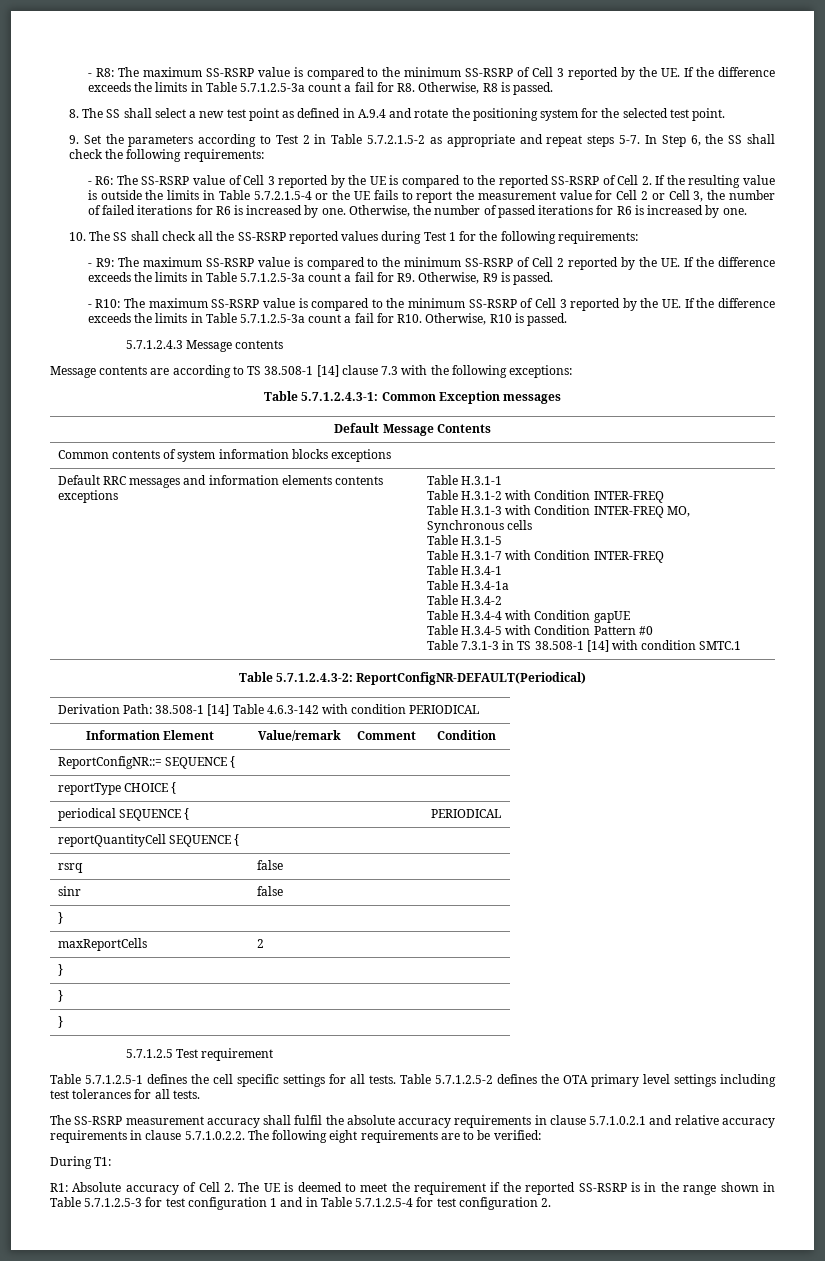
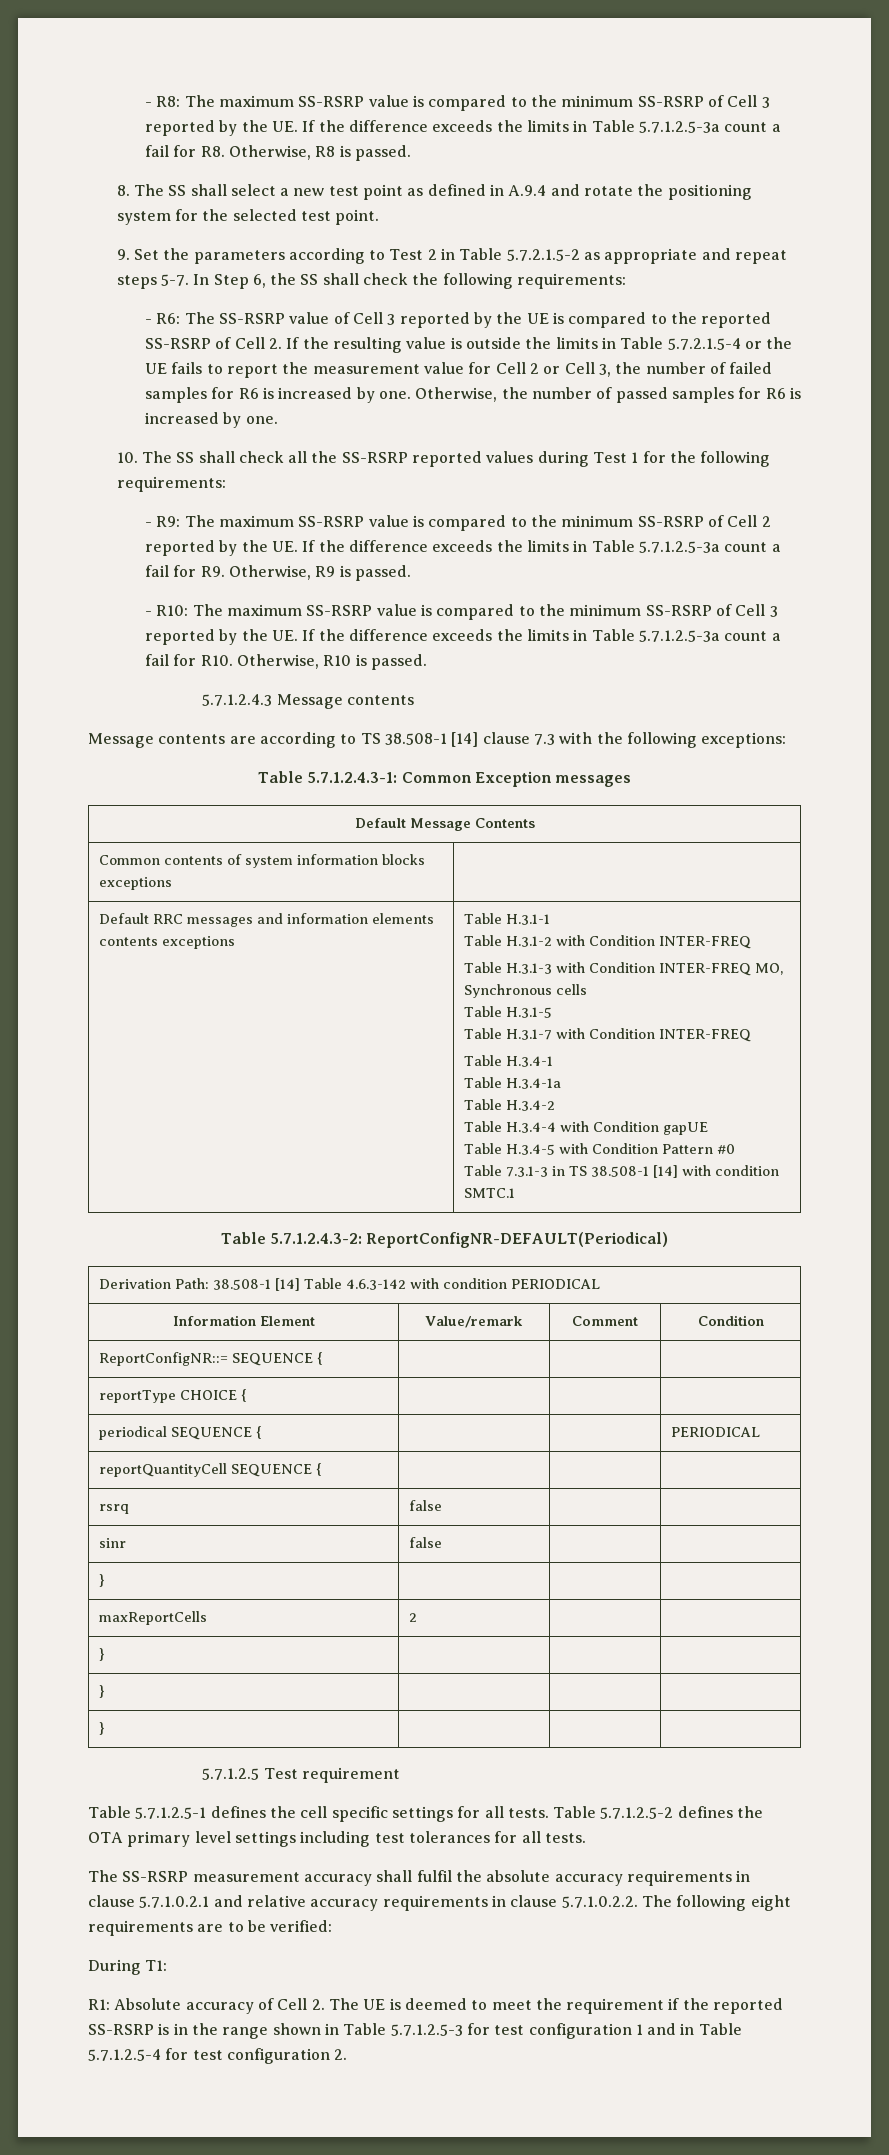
[137,205,193,215] iterations -> [145,387,208,403] samples
[538,205,594,215] iterations -> [671,387,734,403] samples

